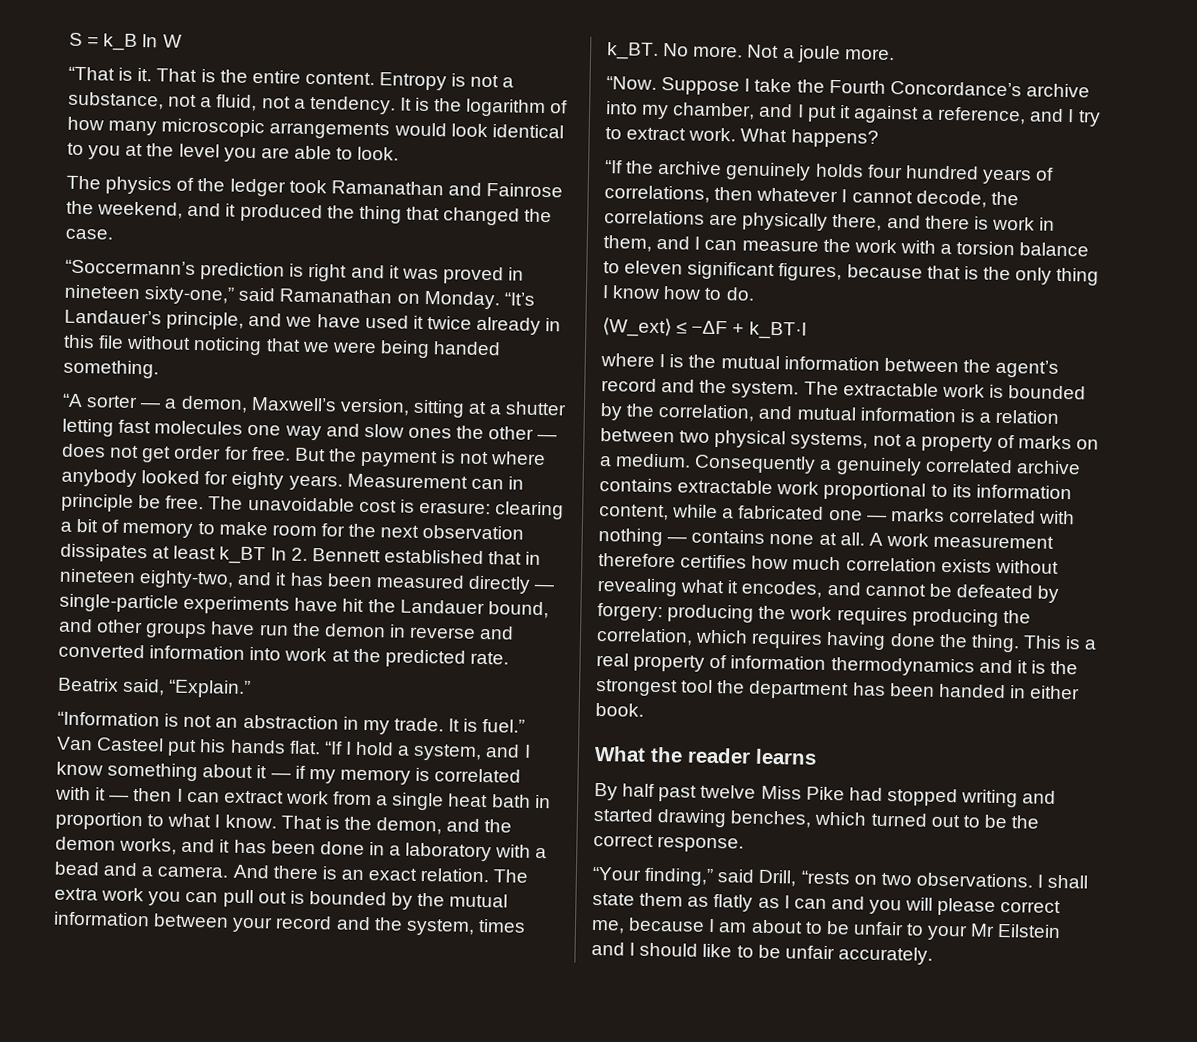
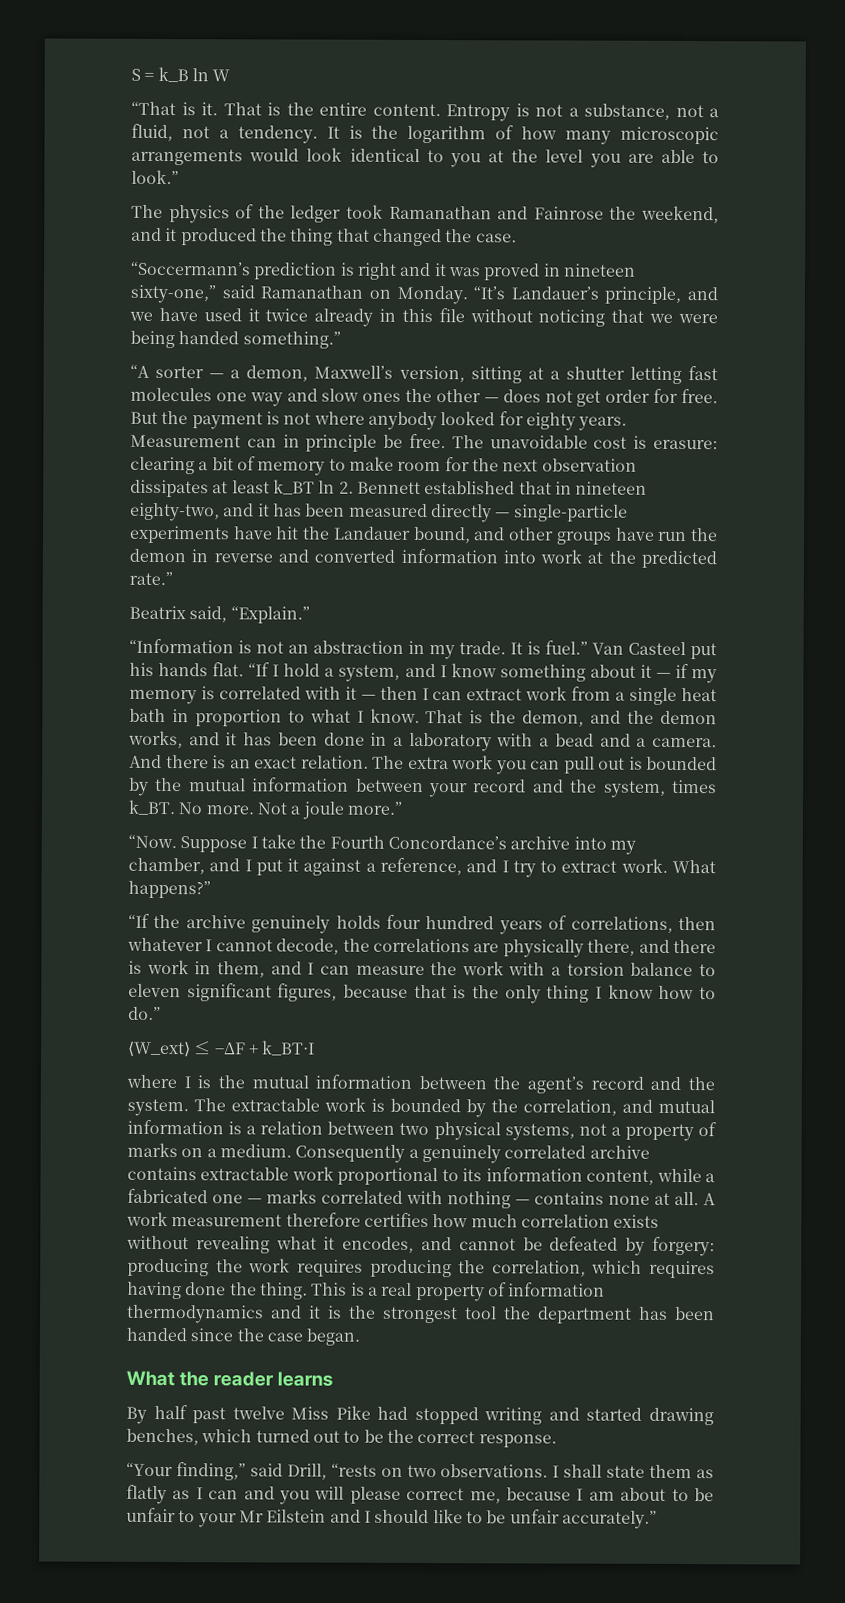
[357,146,400,161] look. -> [131,169,179,185] look.”
[63,359,159,379] something. -> [242,331,341,349] something.”
[469,651,509,665] rate. -> [129,571,173,586] rate.”
[844,48,895,61] more. -> [346,801,402,815] more.”
[790,129,879,148] happens? -> [128,880,211,899] happens?”
[725,287,755,301] do. -> [128,1006,161,1020] do.”
[1009,685,1081,700] [595,702,644,717] in either book. -> [190,1328,361,1346] since the case began.
[837,946,933,965] accurately. -> [561,1510,657,1529] accurately.”

